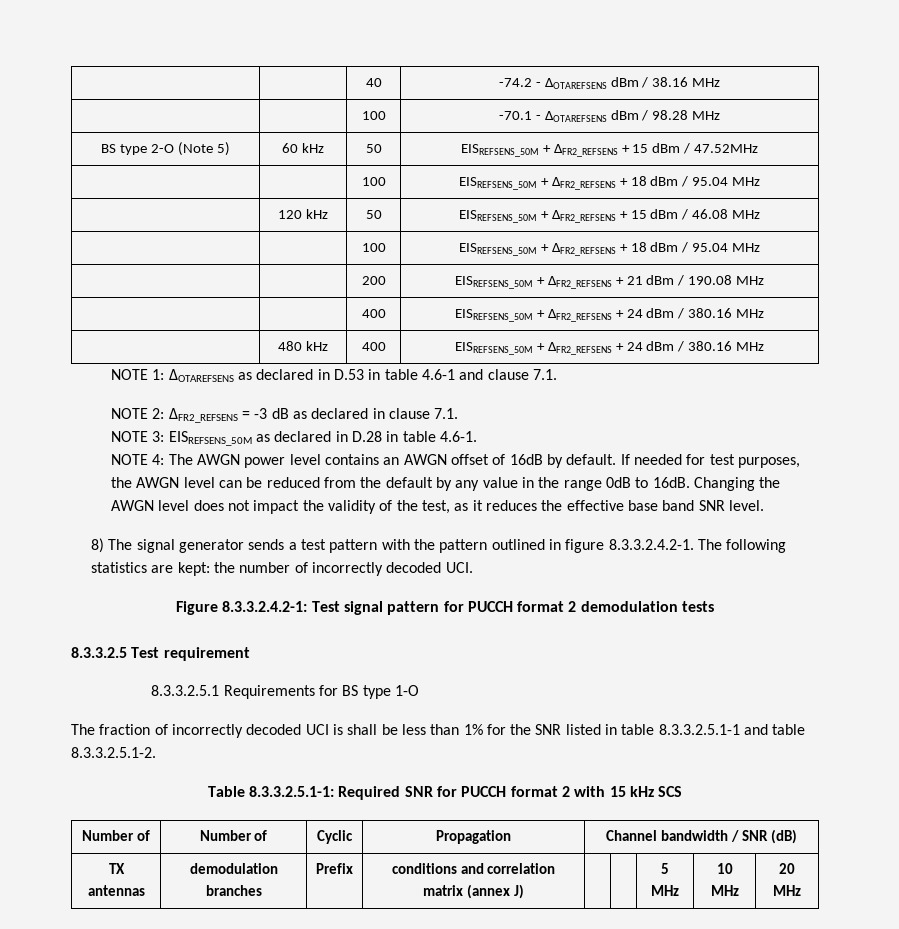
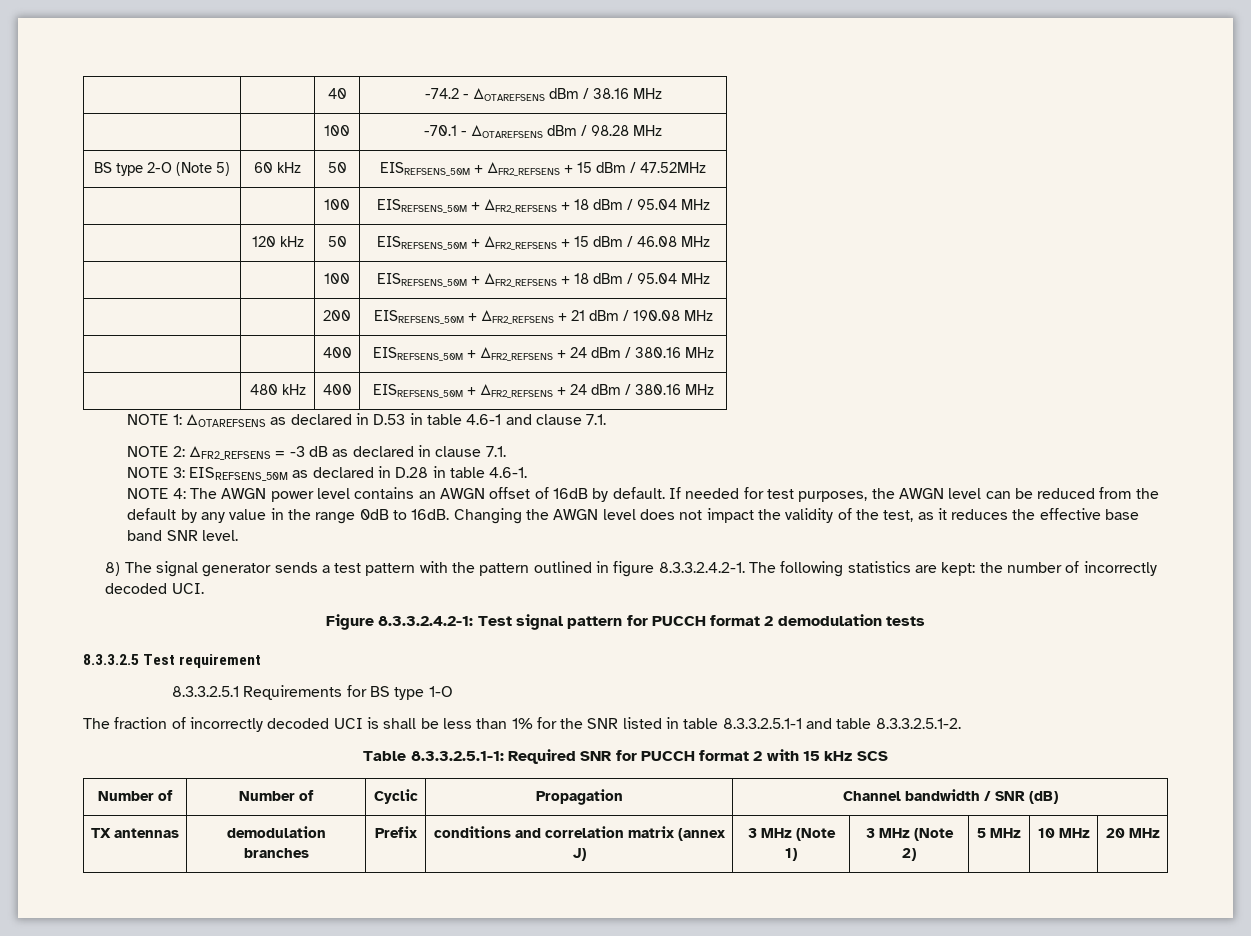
(524, 891) | -> [747,828,836,841] [785,848,797,861] [865,828,954,841] [902,848,916,861] 3 MHz (Note 1) | 3 MHz (Note 2)

